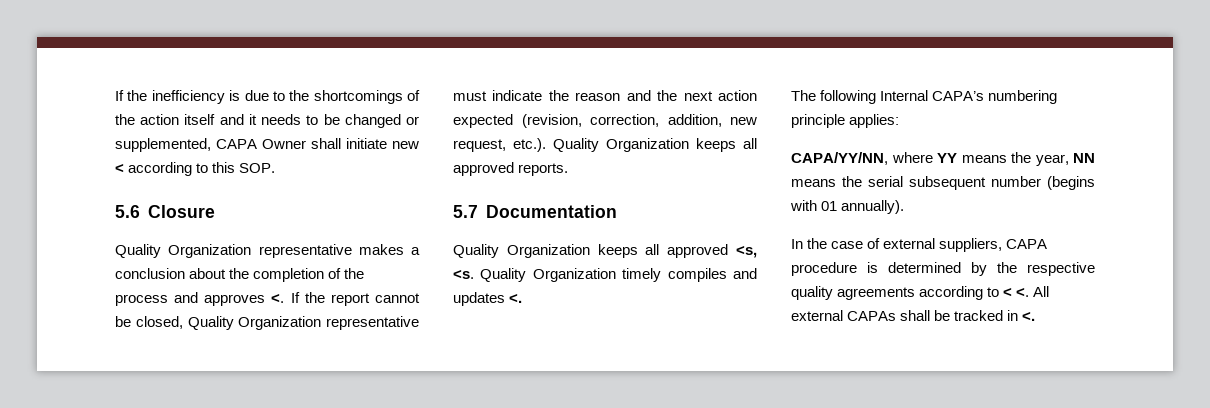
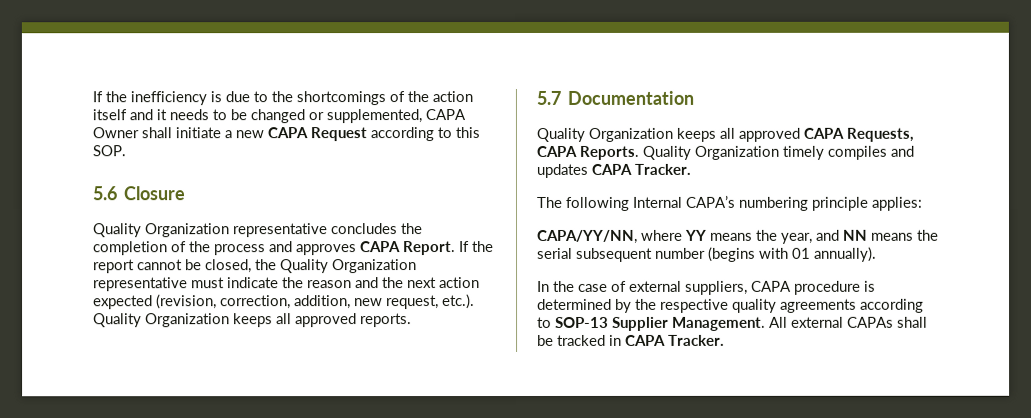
[392,141,419,149] [115,164,124,173] new < -> [224,127,367,142] a new CAPA Request
[358,244,420,255] [115,268,227,279] makes a conclusion about -> [331,223,398,235] concludes
[271,294,285,303] <. -> [360,241,456,256] CAPA Report.
(183, 322) none -> [255,259,277,271] the
[736,246,757,258] [453,270,474,279] <s, <s. -> [803,127,914,142] [536,145,639,160] CAPA Requests, CAPA Reports.
[509,294,523,303] <. -> [591,163,691,175] CAPA Tracker.
(1069, 160) none -> [816,229,840,241] and
[1003,288,1030,297] < <. -> [555,316,766,331] SOP-13 Supplier Management.
[1022,312,1036,321] <. -> [625,334,725,346] CAPA Tracker.

